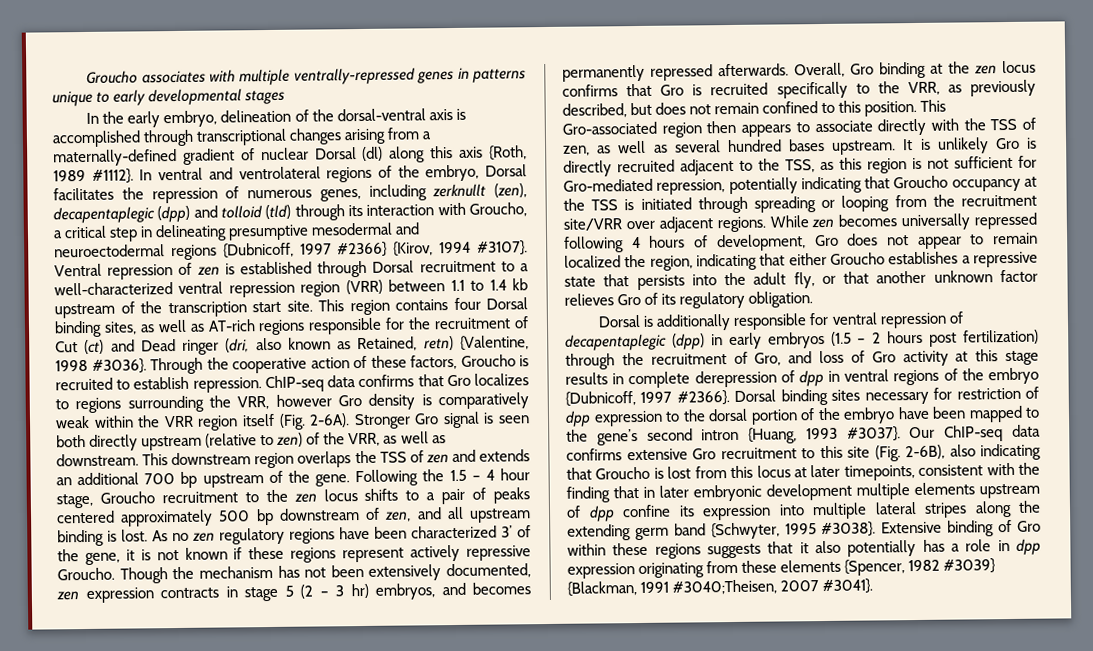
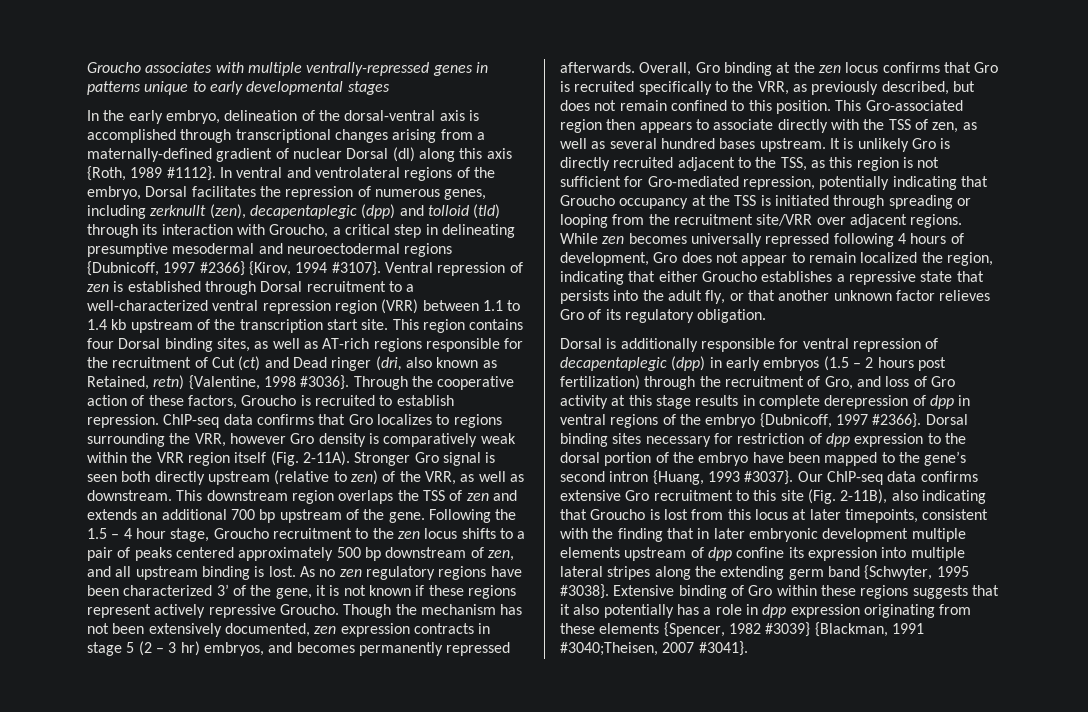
[309,413,351,428] 2-6A). -> [302,451,350,466] 2-11A).
[905,444,945,460] 2-6B), -> [840,489,888,504] 2-11B),

